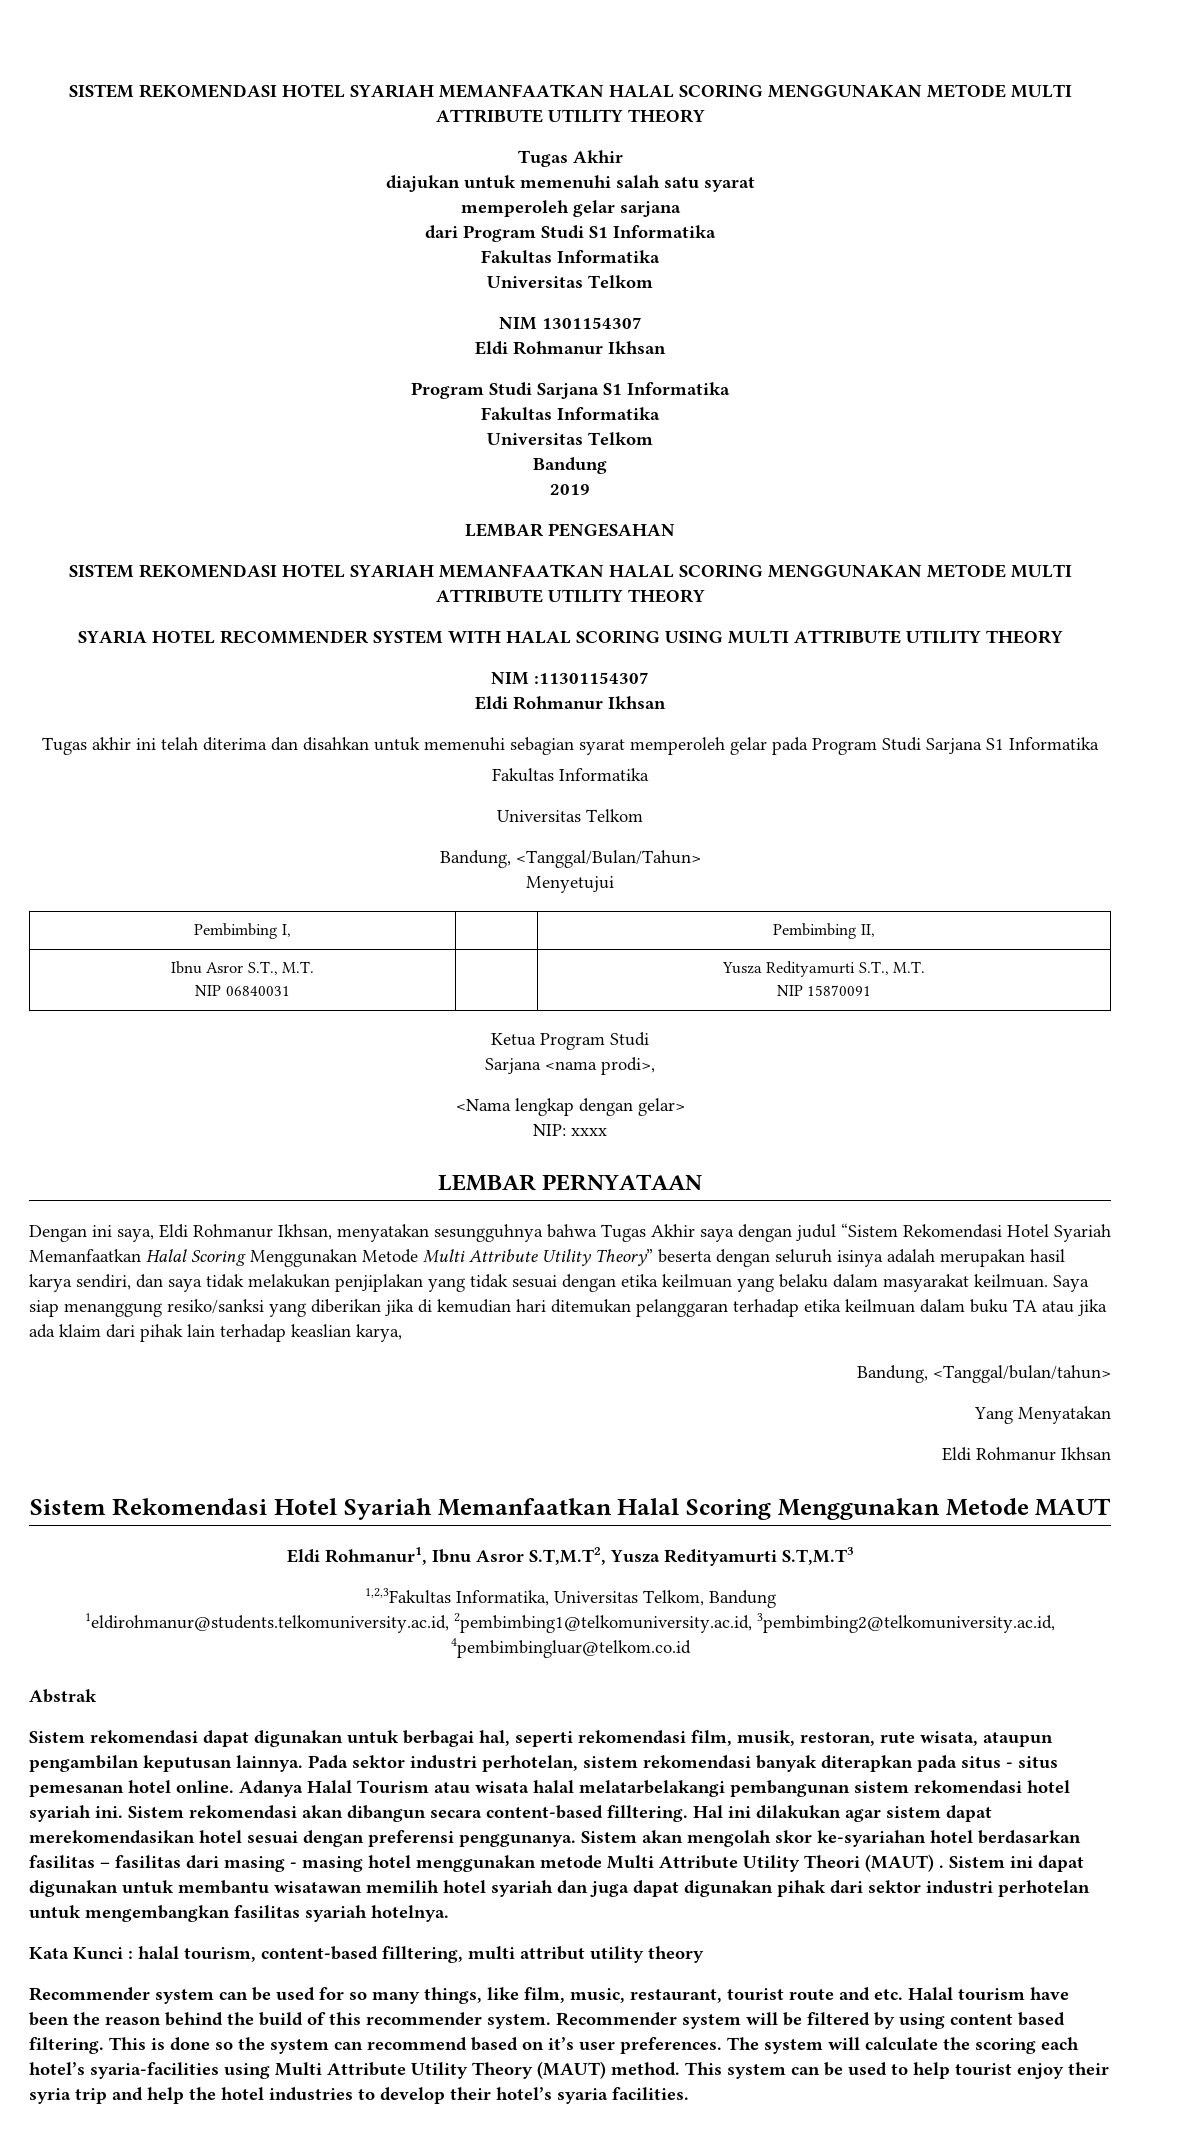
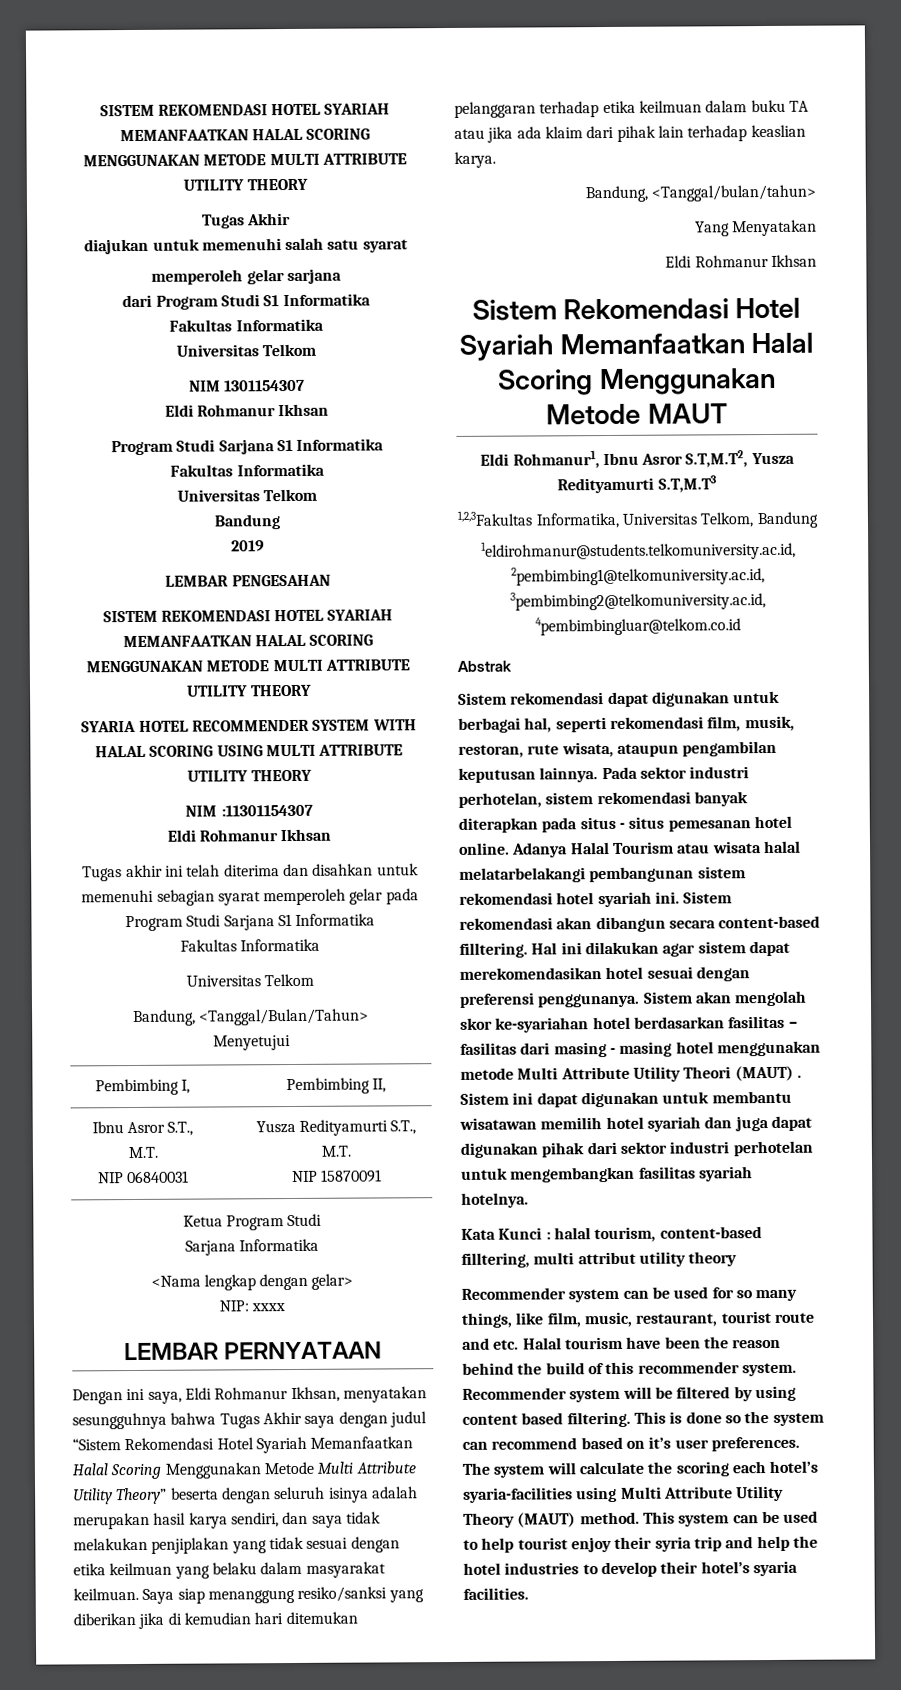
[545,1057,655,1075] <nama prodi>, -> [239,1238,320,1252] Informatika
[356,1324,402,1342] karya, -> [454,151,496,168] karya.

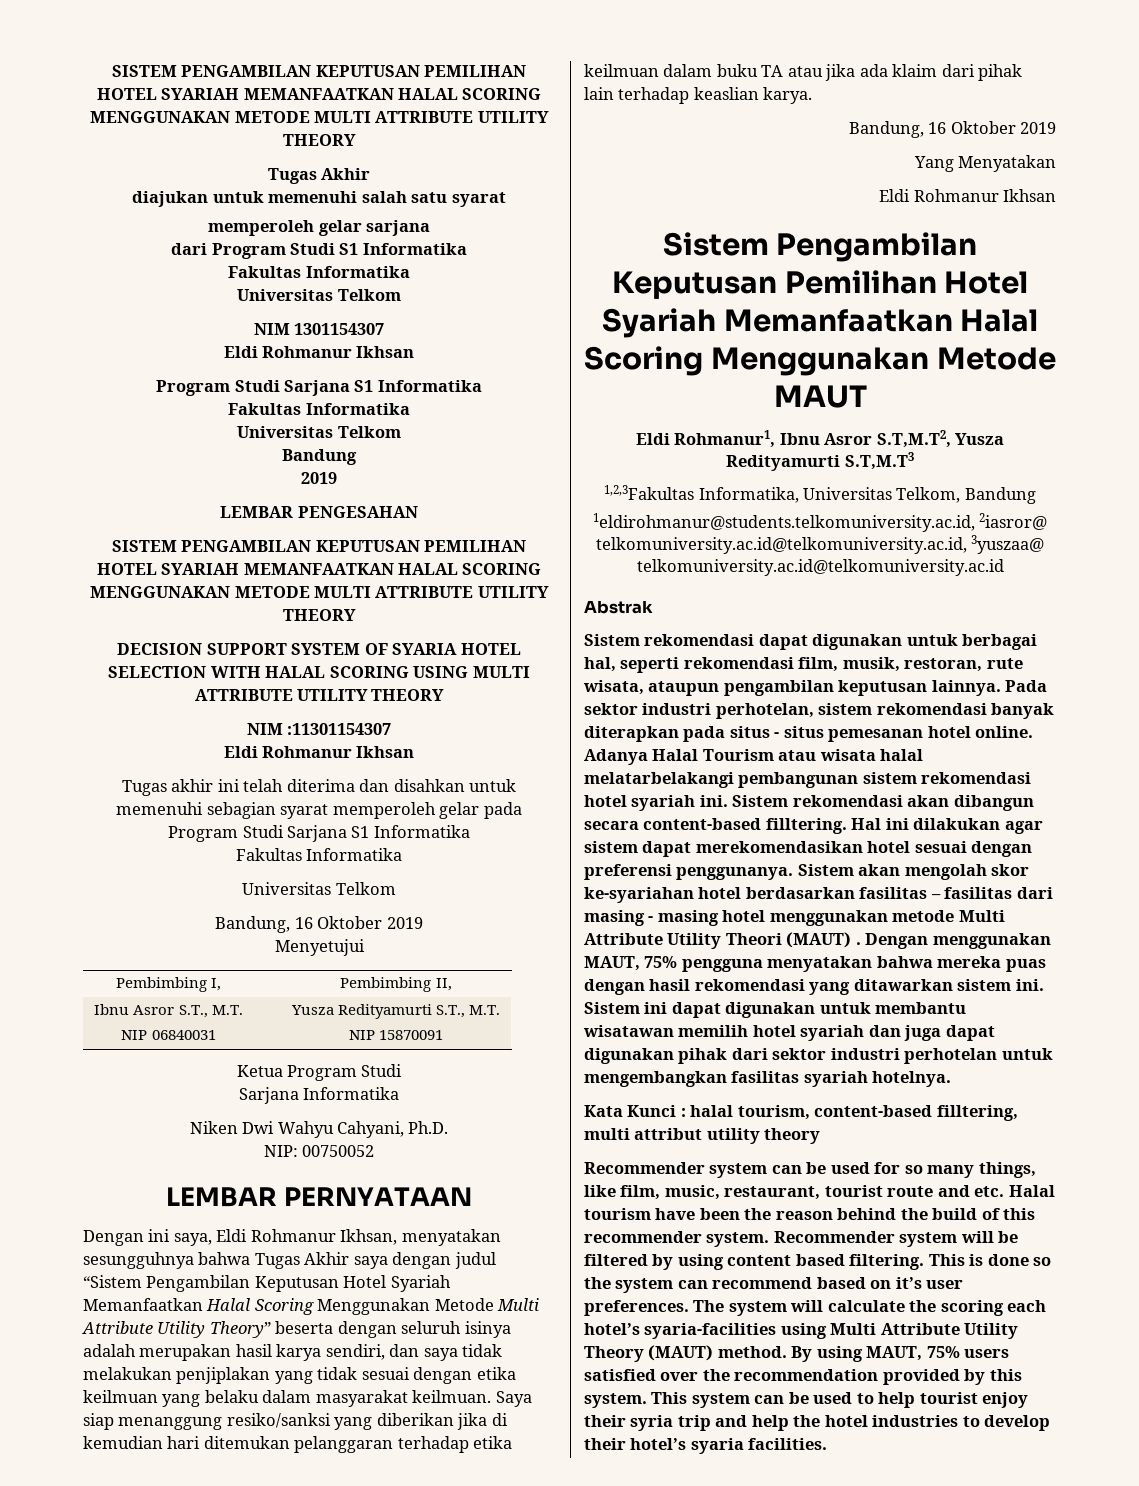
[99,104,268,117] SISTEM REKOMENDASI -> [111,65,527,77] SISTEM PENGAMBILAN KEPUTUSAN PEMILIHAN
[160,610,271,622] REKOMENDASI -> [181,540,527,552] PENGAMBILAN KEPUTUSAN PEMILIHAN
[81,719,371,733] SYARIA HOTEL RECOMMENDER SYSTEM -> [117,643,521,655] [108,666,207,678] DECISION SUPPORT SYSTEM OF SYARIA HOTEL SELECTION
[199,1008,370,1026] <Tanggal/Bulan/Tahun> -> [294,916,423,929] 16 Oktober 2019
[150,1273,354,1291] <Nama lengkap dengan gelar> -> [189,1121,449,1138] Niken Dwi Wahyu Cahyani, Ph.D.
[251,1303,286,1312] xxxx -> [302,1145,375,1157] 00750052
[124,1437,215,1451] Rekomendasi -> [146,1275,339,1292] Pengambilan Keputusan
[651,184,816,202] <Tanggal/bulan/tahun> -> [928,121,1056,134] 16 Oktober 2019
[563,298,729,321] Rekomendasi -> [776,232,978,262] [611,270,937,299] Pengambilan Keputusan Pemilihan
[511,566,765,586] [510,591,766,611] [535,616,741,636] 2pembimbing1@telkomuniversity.ac.id, 3pembimbing2@telkomuniversity.ac.id, 4pembimbingluar@telkom.co.id -> [979,513,1048,530] [595,535,1045,554] [636,559,1004,576] 2iasror@ telkomuniversity.ac.id@telkomuniversity.ac.id, 3yuszaa@ telkomuniversity.ac.id@telkomuniversity.ac.id
(802, 1076) none -> [865,933,1051,949] [584,956,1046,972] [584,979,1044,995] Dengan menggunakan MAUT, 75% pengguna menyatakan bahwa mereka puas dengan hasil rekomendasi yang ditawarkan sistem ini.
(640, 1518) none -> [791,1346,1010,1362] [584,1369,1022,1385] [584,1393,647,1408] By using MAUT, 75% users satisfied over the recommendation provided by this system.

